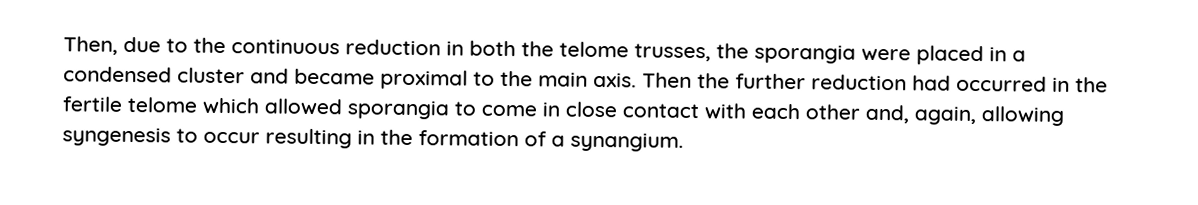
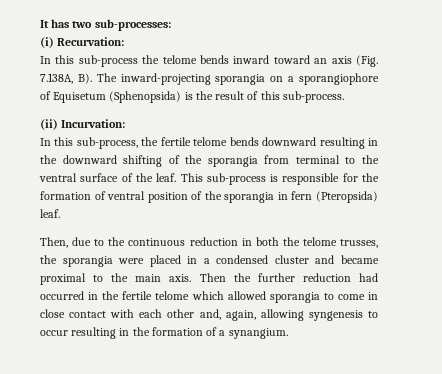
(63, 45) none -> [40,19,171,31] [40,37,125,48] [40,55,378,67] [40,73,379,85] [40,91,344,103] [40,119,126,130] [40,137,378,149] [40,155,379,167] [39,173,380,185] [40,191,378,203] [40,209,60,218] It has two sub-processes: // (i) Recurvation: // In this sub-process the telome bends inward toward an axis (Fig. 7.138A, B). The inward-projecting sporangia on a sporangiophore of Equisetum (Sphenopsida) is the result of this sub-process. // (ii) Incurvation: // In this sub-process, the fertile telome bends downward resulting in the downward shifting of the sporangia from terminal to the ventral surface of the leaf. This sub-process is responsible for the formation of ventral position of the sporangia in fern (Pteropsida) leaf. //

